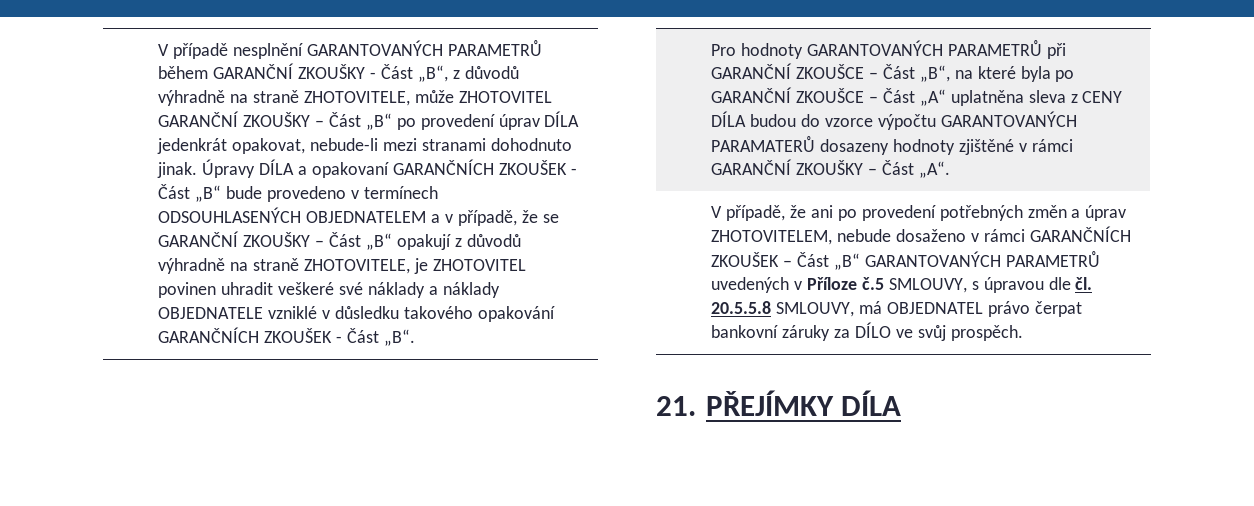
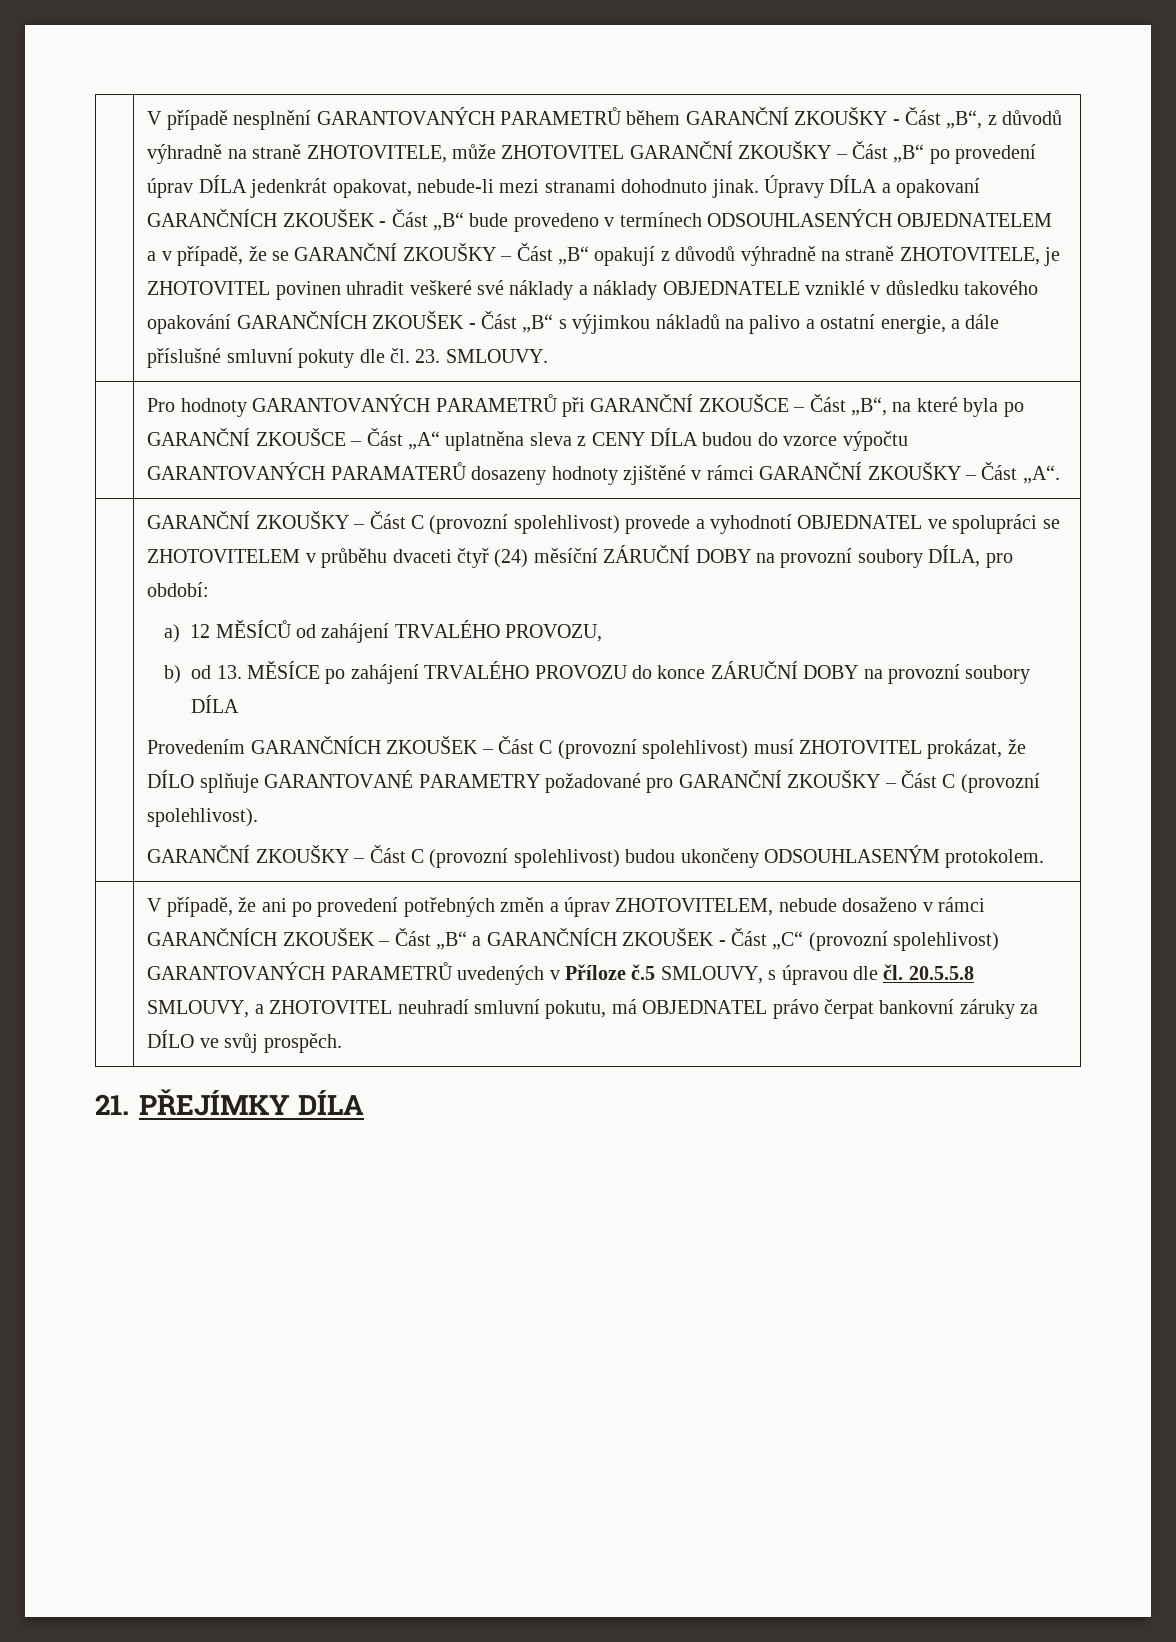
[383,329,415,346] „B“. -> [522,314,1000,334] [147,348,548,368] „B“ s výjimkou nákladů na palivo a ostatní energie, a dále příslušné smluvní pokuty dle čl. 23. SMLOUVY.
(950, 169) none -> [147,511,1060,534] [147,545,1013,568] [147,582,210,597] [164,620,603,643] [164,661,1031,684] [191,695,240,713] [147,736,1026,759] [147,770,1040,793] [147,808,259,827] [147,845,1045,868] // | GARANČNÍ ZKOUŠKY – Část C (provozní spolehlivost) provede a vyhodnotí OBJEDNATEL ve spolupráci se ZHOTOVITELEM v průběhu dvaceti čtyř (24) měsíční ZÁRUČNÍ DOBY na provozní soubory DÍLA, pro období: // a) 12 MĚSÍCŮ od zahájení TRVALÉHO PROVOZU, // b) od 13. MĚSÍCE po zahájení TRVALÉHO PROVOZU do konce ZÁRUČNÍ DOBY na provozní soubory DÍLA // Provedením GARANČNÍCH ZKOUŠEK – Část C (provozní spolehlivost) musí ZHOTOVITEL prokázat, že DÍLO splňuje GARANTOVANÉ PARAMETRY požadované pro GARANČNÍ ZKOUŠKY – Část C (provozní spolehlivost). // GARANČNÍ ZKOUŠKY – Část C (provozní spolehlivost) budou ukončeny ODSOUHLASENÝM protokolem.
(861, 261) none -> [472,928,1000,951] a GARANČNÍCH ZKOUŠEK - Část „C“ (provozní spolehlivost)
(855, 309) none -> [254,999,607,1019] a ZHOTOVITEL neuhradí smluvní pokutu,

